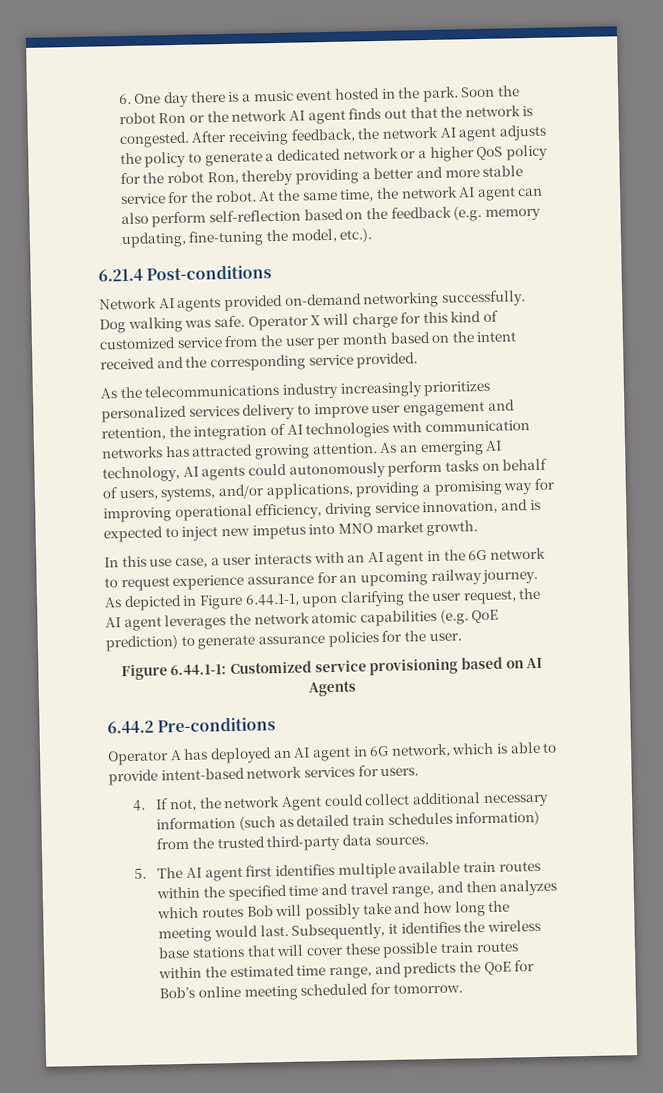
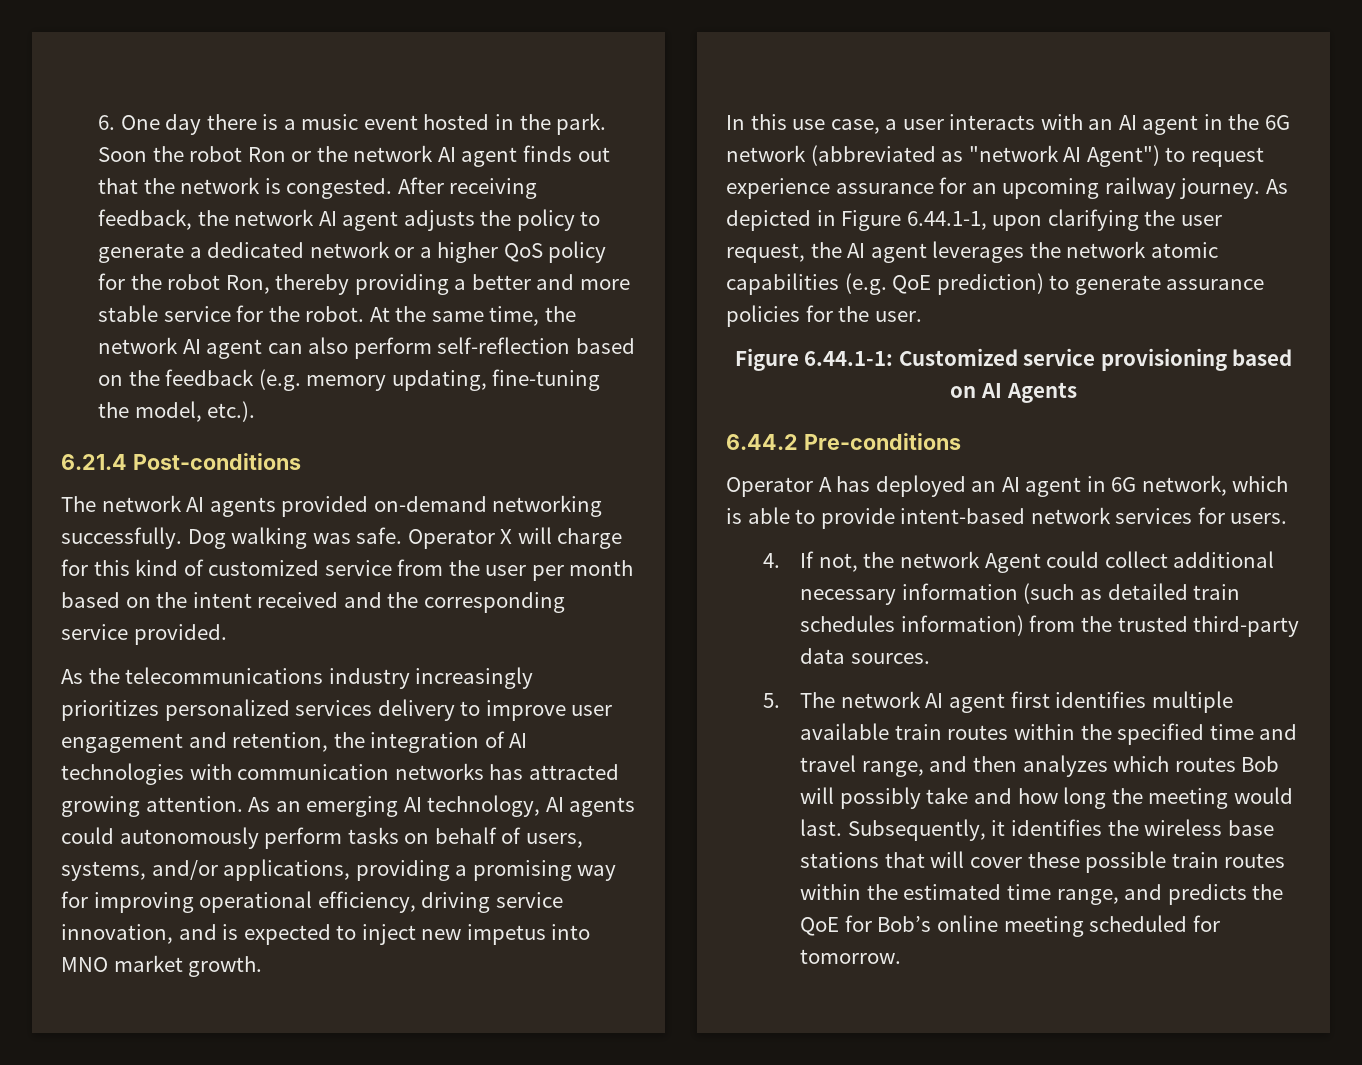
[99,297,157,310] Network -> [61,495,182,512] The network
(547, 553) none -> [810,145,1160,167] (abbreviated as "network AI Agent")
(184, 872) none -> [840,691,921,708] network

